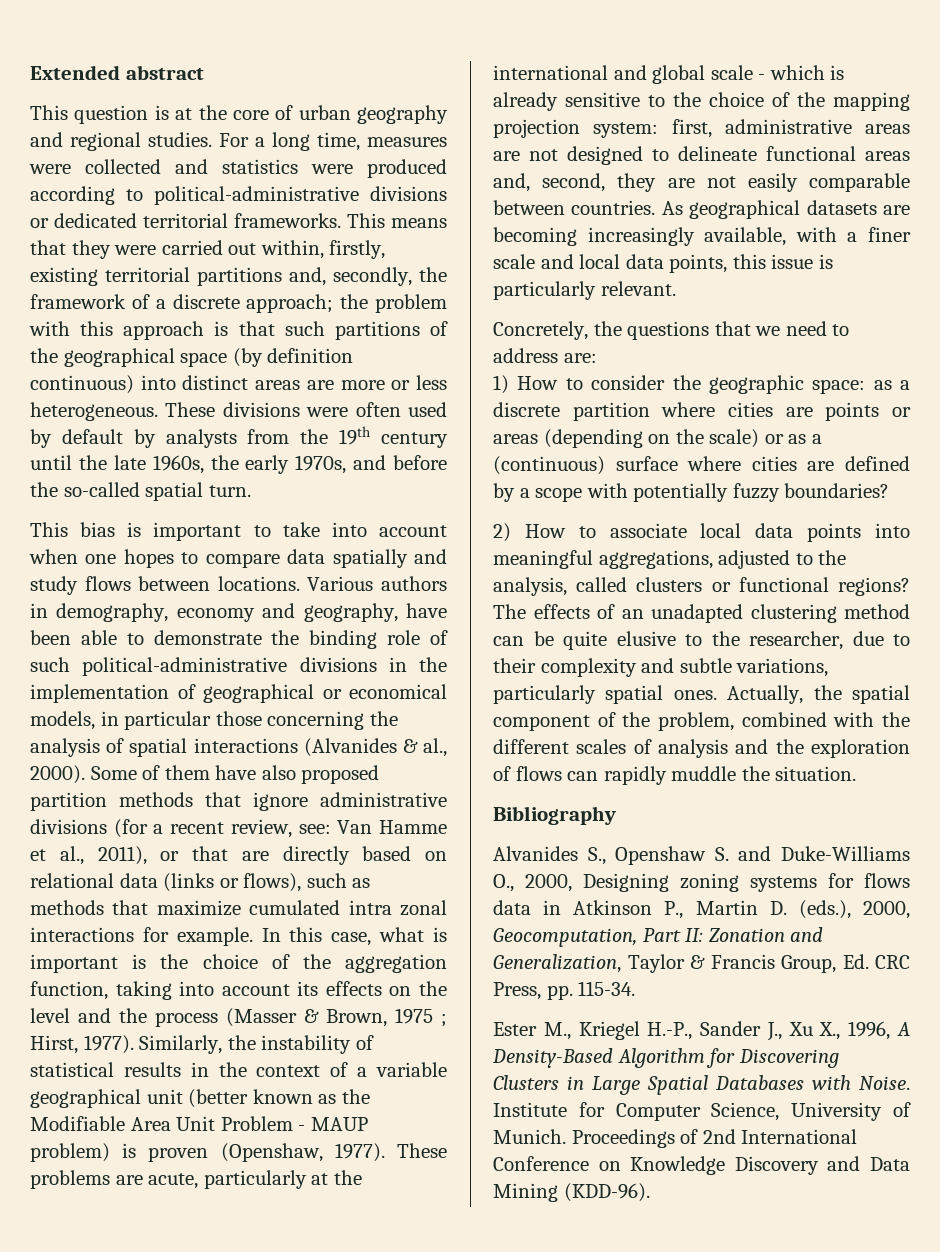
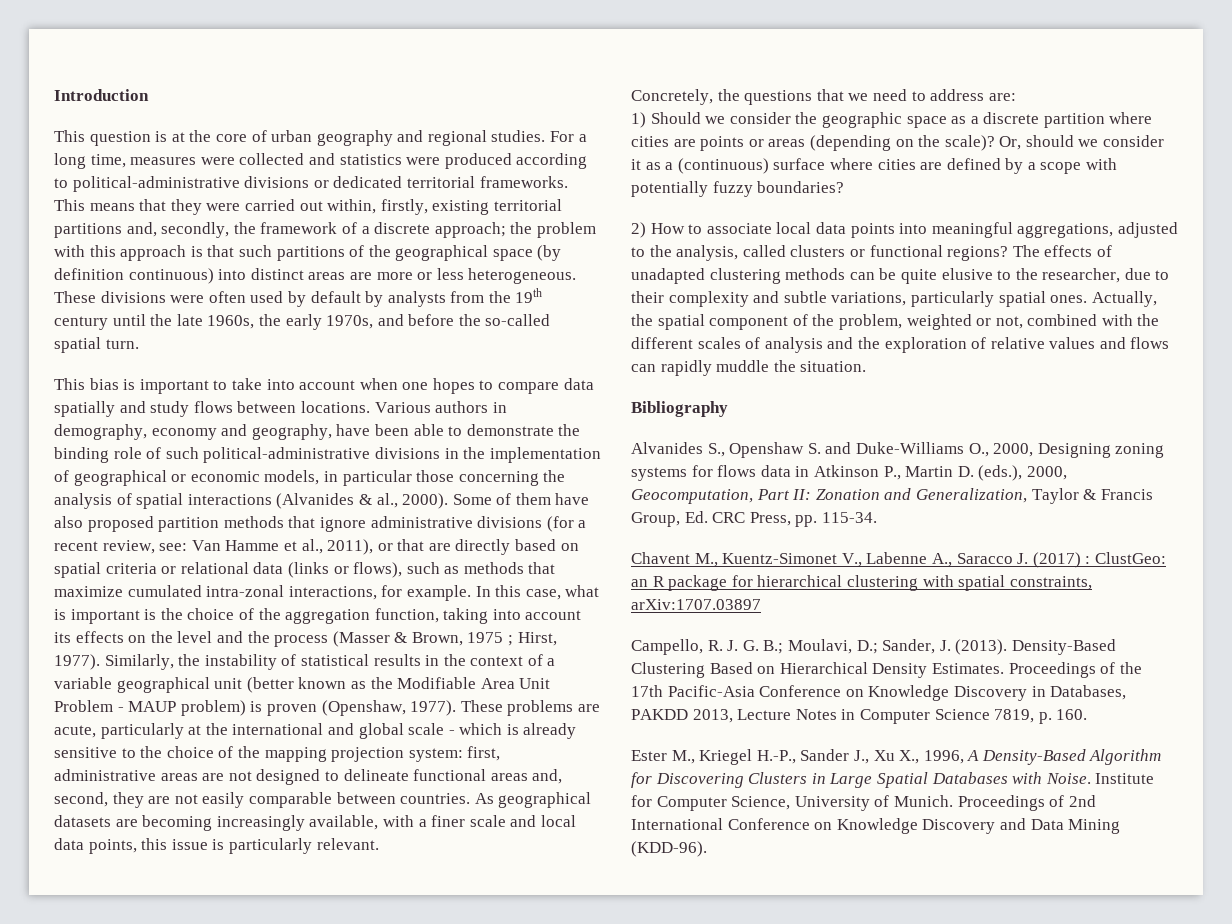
[30,65,204,80] Extended abstract -> [54,89,149,101] Introduction
[349,684,447,699] economical -> [190,471,260,482] economic
(447, 856) none -> [54,562,177,578] spatial criteria or
[348,900,448,916] [30,927,134,942] intra zonal interactions -> [206,585,377,600] intra-zonal interactions,
[517,376,583,390] How to -> [650,112,726,124] Should we
[812,379,866,394] space: -> [906,116,947,128] space
[709,429,784,448] scale) or -> [944,135,1165,151] [631,159,641,170] scale)? Or, should we consider it
[621,609,644,619] an -> (1112, 251) none
[844,604,910,619] method -> [785,268,846,280] methods
(734, 721) none -> [906,314,1023,330] weighted or not,
(511, 773) none -> [990,337,1126,349] relative values and
(636, 988) none -> [631,552,1166,568] [631,575,1092,591] [631,599,761,610] [631,639,1116,655] [631,662,1142,678] [631,685,1127,701] [631,709,1088,724] // Chavent M., Kuentz-Simonet V., Labenne A., Saracco J. (2017) : ClustGeo: an R package for hierarchical clustering with spatial constraints, arXiv:1707.03897 // Campello, R. J. G. B.; Moulavi, D.; Sander, J. (2013). Density-Based Clustering Based on Hierarchical Density Estimates. Proceedings of the 17th Pacific-Asia Conference on Knowledge Discovery in Databases, PAKDD 2013, Lecture Notes in Computer Science 7819, p. 160.

